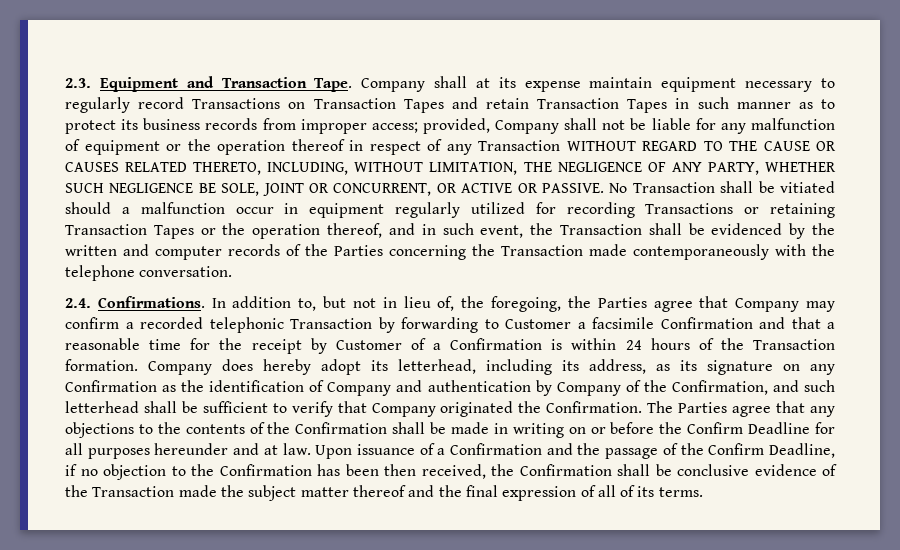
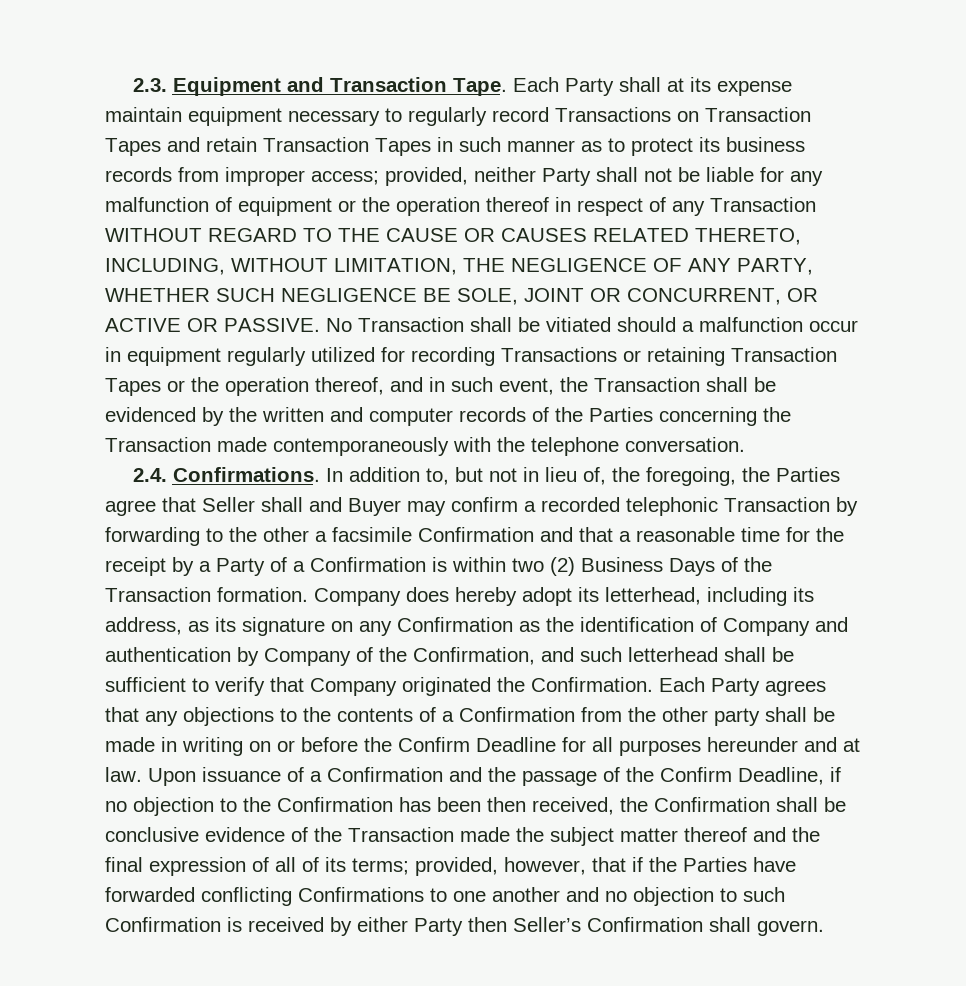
[361,78,426,92] Company -> [512,77,614,96] Each Party
[495,120,560,134] Company -> [474,167,591,186] neither Party
[735,298,800,312] Company -> [202,497,401,516] Seller shall and Buyer
[505,319,571,329] Customer -> [229,527,309,542] the other
[335,340,402,350] Customer -> [199,558,265,576] a Party
[625,338,690,350] 24 hours -> [512,557,715,576] two (2) Business Days
[647,401,772,417] The Parties agree -> [659,677,826,696] Each Party agrees
[267,422,388,434] the Confirmation -> [442,707,760,726] a Confirmation from the other party
[658,487,703,497] terms. -> [352,857,796,876] [105,887,785,906] [105,917,824,936] terms; provided, however, that if the Parties have forwarded conflicting Confirmations to one another and no objection to such Confirmation is received by either Party then Seller’s Confirmation shall govern.

